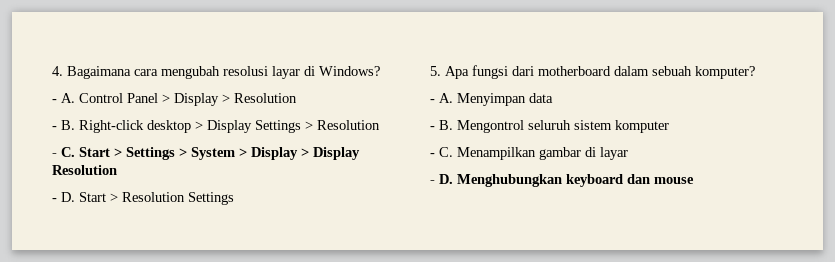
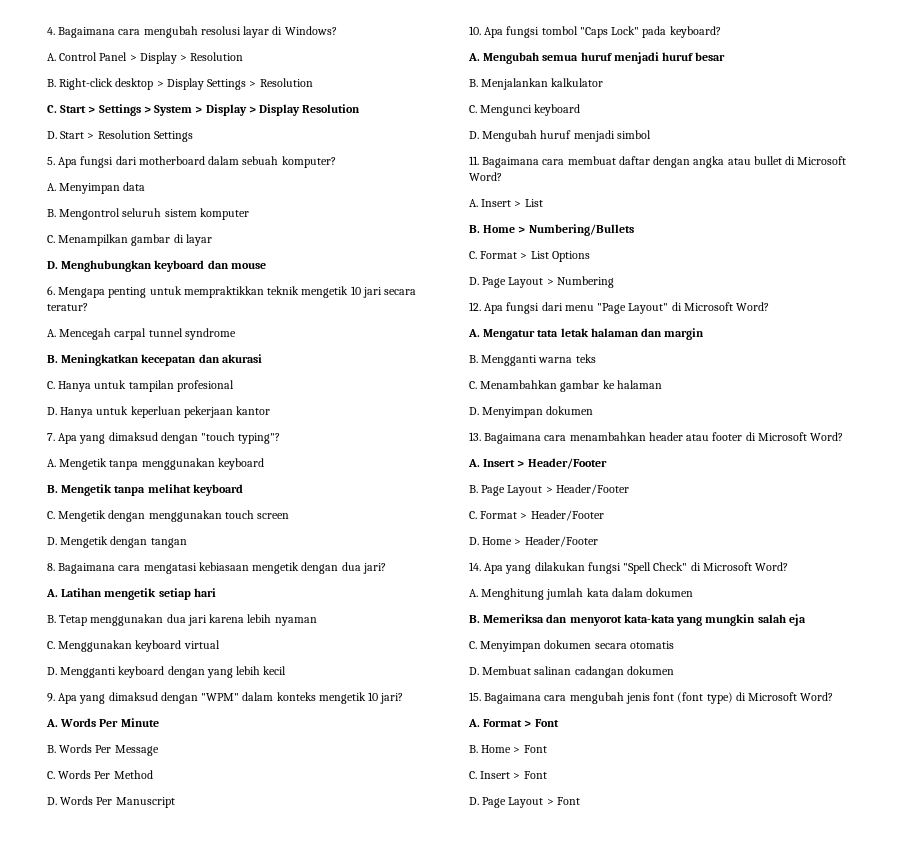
[52,99,57,103] - -> (337, 30) none
[52,126,57,130] - -> (244, 56) none
[52,153,57,157] - -> (313, 82) none
[52,198,57,202] - -> (361, 108) none
[430,99,435,103] - -> (336, 162) none
[430,126,435,130] - -> (146, 186) none
[430,153,435,157] - -> (249, 214) none
[430,180,435,184] - -> (212, 240) none
(694, 180) none -> [47,286,417,298] [47,303,88,311] [47,328,236,340] [47,354,262,366] [47,380,234,392] [47,406,271,418] [47,432,281,444] [47,458,264,470] [47,484,243,496] [47,510,290,522] [47,536,187,548] [47,562,386,574] [46,588,216,600] [47,614,317,626] [47,640,220,652] [47,666,287,678] [47,692,404,704] [46,718,159,727] [47,744,159,756] [47,770,153,779] [47,796,175,808] [469,26,721,38] [468,52,726,64] [469,78,604,90] [469,104,581,116] [469,130,651,142] [469,156,847,168] [469,172,502,181] [469,199,543,207] [469,224,634,236] [469,251,590,262] [469,276,614,288] [469,302,770,314] [468,328,705,340] [469,354,596,366] [469,380,662,392] [469,406,594,418] [469,432,844,444] [468,458,607,469] [469,484,629,496] [469,510,604,521] [469,536,598,547] [469,562,789,574] [469,588,694,600] [469,614,806,626] [469,640,674,652] [469,666,674,678] [469,692,834,704] [468,719,559,727] [469,745,547,753] [469,771,547,779] [469,797,580,808] // 6. Mengapa penting untuk mempraktikkan teknik mengetik 10 jari secara teratur? // A. Mencegah carpal tunnel syndrome // B. Meningkatkan kecepatan dan akurasi // C. Hanya untuk tampilan profesional // D. Hanya untuk keperluan pekerjaan kantor // 7. Apa yang dimaksud dengan "touch typing"? // A. Mengetik tanpa menggunakan keyboard // B. Mengetik tanpa melihat keyboard // C. Mengetik dengan menggunakan touch screen // D. Mengetik dengan tangan // 8. Bagaimana cara mengatasi kebiasaan mengetik dengan dua jari? // A. Latihan mengetik setiap hari // B. Tetap menggunakan dua jari karena lebih nyaman // C. Menggunakan keyboard virtual // D. Mengganti keyboard dengan yang lebih kecil // 9. Apa yang dimaksud dengan "WPM" dalam konteks mengetik 10 jari? // A. Words Per Minute // B. Words Per Message // C. Words Per Method // D. Words Per Manuscript // 10. Apa fungsi tombol "Caps Lock" pada keyboard? // A. Mengubah semua huruf menjadi huruf besar // B. Menjalankan kalkulator // C. Mengunci keyboard // D. Mengubah huruf menjadi simbol // 11. Bagaimana cara membuat daftar dengan angka atau bullet di Microsoft Word? // A. Insert > List // B. Home > Numbering/Bullets // C. Format > List Options // D. Page Layout > Numbering // 12. Apa fungsi dari menu "Page Layout" di Microsoft Word? // A. Mengatur tata letak halaman dan margin // B. Mengganti warna teks // C. Menambahkan gambar ke halaman // D. Menyimpan dokumen // 13. Bagaimana cara menambahkan header atau footer di Microsoft Word? // A. Insert > Header/Footer // B. Page Layout > Header/Footer // C. Format > Header/Footer // D. Home > Header/Footer // 14. Apa yang dilakukan fungsi "Spell Check" di Microsoft Word? // A. Menghitung jumlah kata dalam dokumen // B. Memeriksa dan menyorot kata-kata yang mungkin salah eja // C. Menyimpan dokumen secara otomatis // D. Membuat salinan cadangan dokumen // 15. Bagaimana cara mengubah jenis font (font type) di Microsoft Word? // A. Format > Font // B. Home > Font // C. Insert > Font // D. Page Layout > Font

